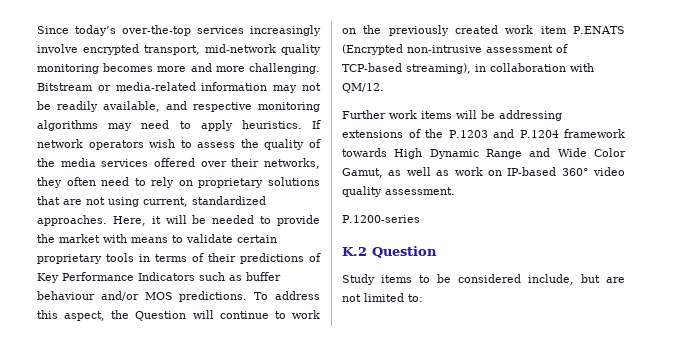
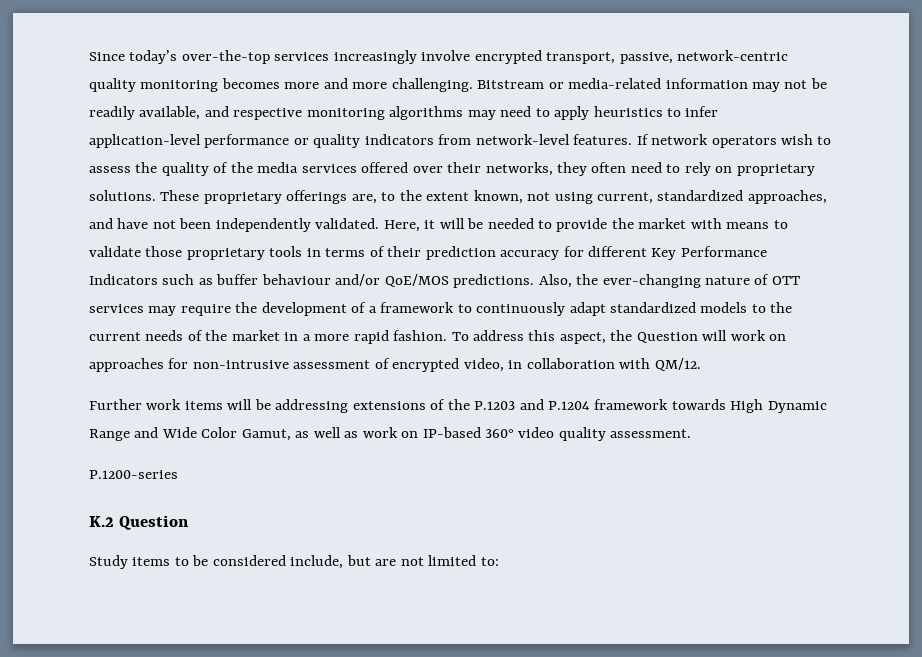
[205,44,276,53] mid-network -> [619,50,789,64] passive, network-centric
[241,120,302,129] heuristics. -> [593,106,719,117] [89,134,633,148] heuristics to infer application-level performance or quality indicators from network-level features.
[268,177,320,186] [37,196,266,207] [37,215,107,226] solutions that are not using current, standardized approaches. -> [89,190,827,204] [89,218,380,232] solutions. These proprietary offerings are, to the extent known, not using current, standardized approaches, and have not been independently validated.
[237,235,277,243] certain -> [145,246,183,257] those
[240,253,321,264] predictions of -> [425,246,648,260] prediction accuracy for different
[144,291,248,302] MOS predictions. -> [384,274,800,288] [89,302,793,316] [89,330,448,344] QoE/MOS predictions. Also, the ever-changing nature of OTT services may require the development of a framework to continuously adapt standardized models to the current needs of the market in a more rapid fashion.
[219,310,320,319] [342,25,626,36] [342,44,403,55] continue to work on the previously created work item P.ENATS (Encrypted -> [730,330,787,341] [89,358,189,372] work on approaches for
[342,63,471,74] TCP-based streaming), -> [392,358,504,372] encrypted video,

